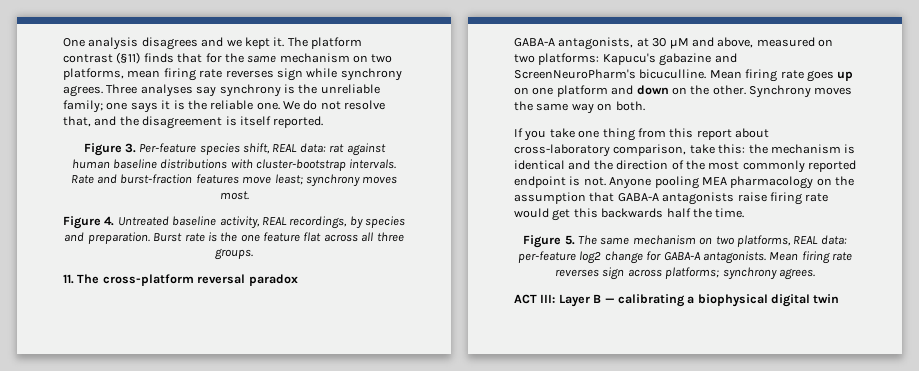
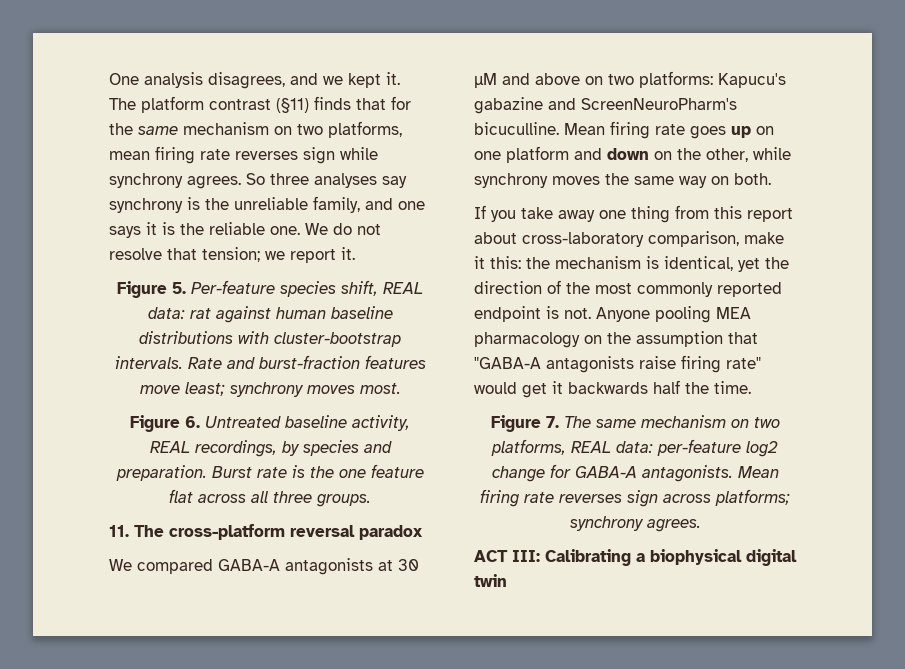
[141,37,198,50] disagrees -> [208,72,285,89] disagrees,
[106,84,138,94] Three -> [246,173,309,185] So three
[63,100,103,113] family; -> [313,196,393,213] family, and
[63,116,324,129] [83,143,136,156] that, and the disagreement is itself reported. // Figure 3. -> [167,247,355,263] [117,281,186,298] that tension; we report it. // Figure 5.
[104,216,115,226] 4. -> [185,416,200,428] 6.
[514,37,634,50] GABA-A antagonists, -> [109,558,373,575] We compared GABA-A antagonists
[717,37,815,48] above, measured -> [535,73,580,85] above
[712,85,811,98] other. Synchrony -> [706,147,791,162] [474,173,548,188] other, while synchrony
(575, 133) none -> [558,210,595,222] away
[689,144,715,154] take -> [744,232,784,244] [474,256,485,269] make it
[514,160,591,170] identical and -> [664,256,760,272] identical, yet
[617,193,659,202] GABA-A -> [474,357,541,369] "GABA-A
[805,193,829,202] rate -> [726,357,761,369] rate"
[573,208,598,218] this -> [552,381,563,394] it
[564,235,575,245] 5. -> [545,416,559,428] 7.
[558,294,685,307] Layer B — calibrating -> [545,549,631,566] Calibrating

